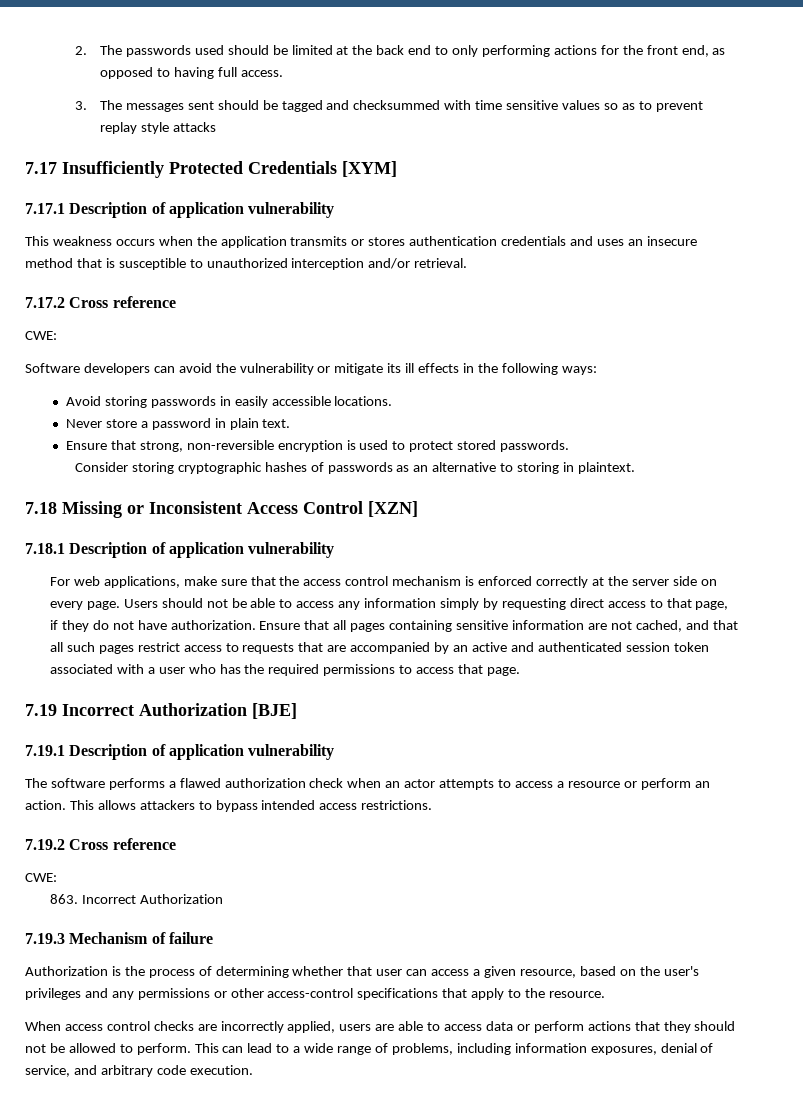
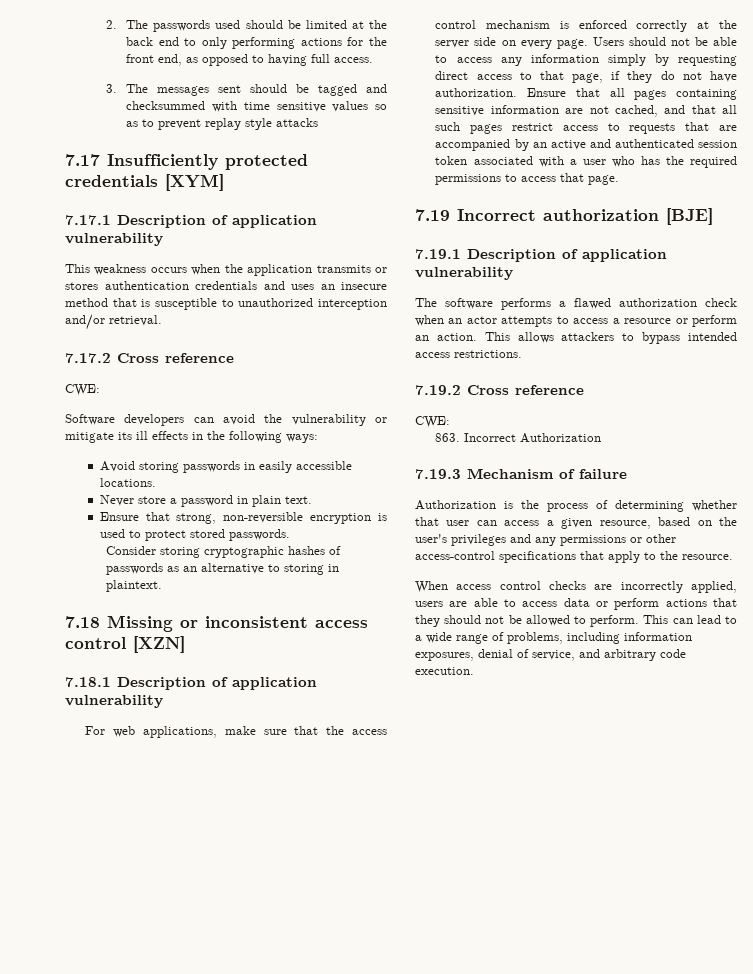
[169,161,337,174] Protected Credentials -> [225,154,308,170] [65,175,158,187] protected credentials
[149,501,363,514] Inconsistent Access Control -> [205,616,368,628] [65,637,126,649] inconsistent access control
[139,703,247,716] Authorization -> [543,209,659,221] authorization

